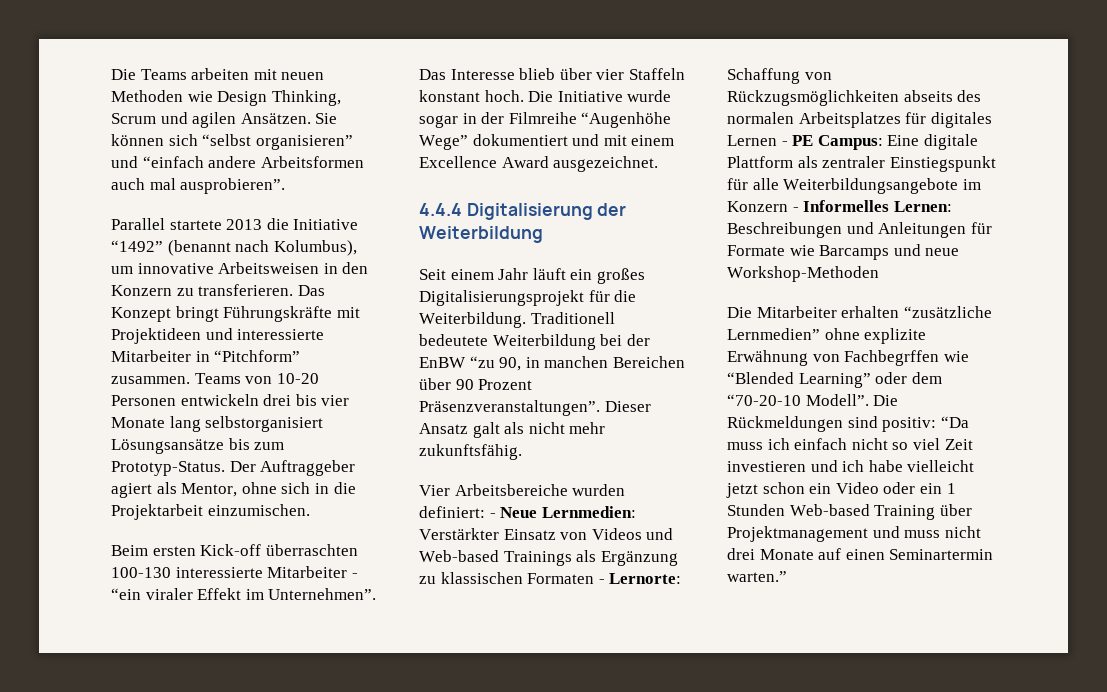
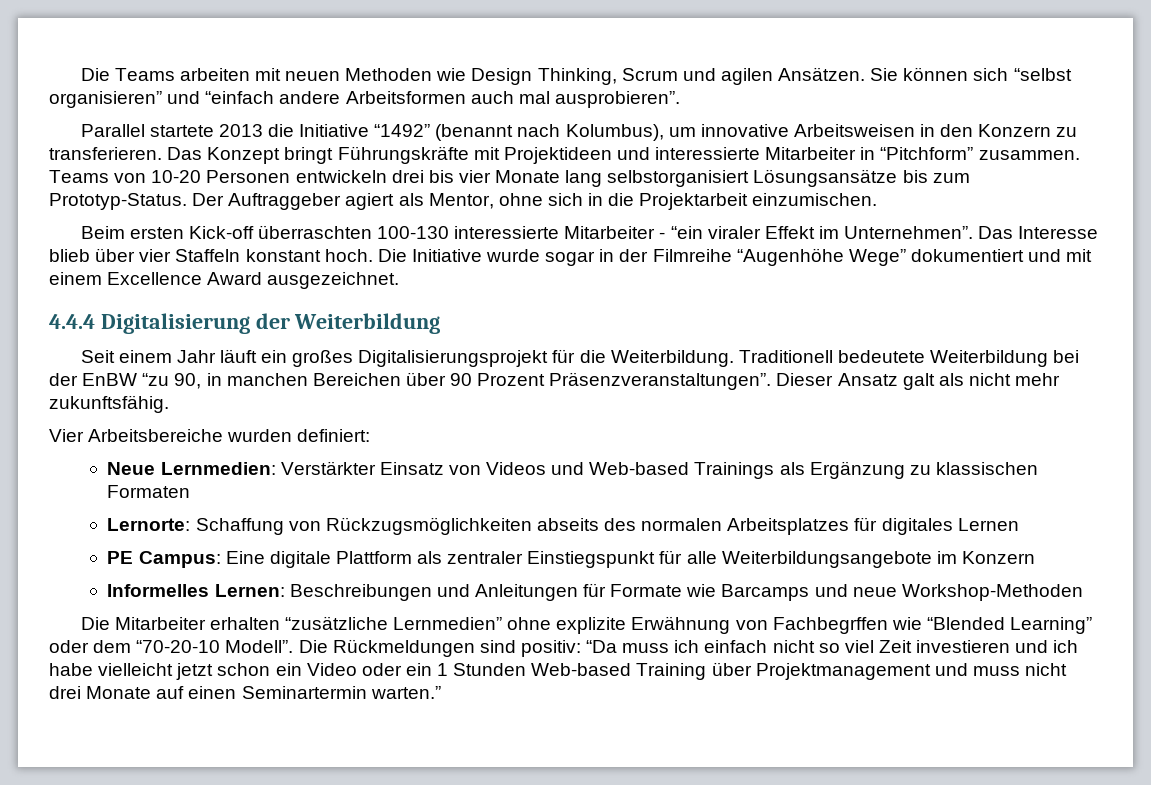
[489,513,496,518] - -> (371, 435) //
[598,579,605,584] - -> (191, 491) //
[781,141,788,146] - -> (1019, 524) //
[792,207,799,212] - -> (1035, 557) //

